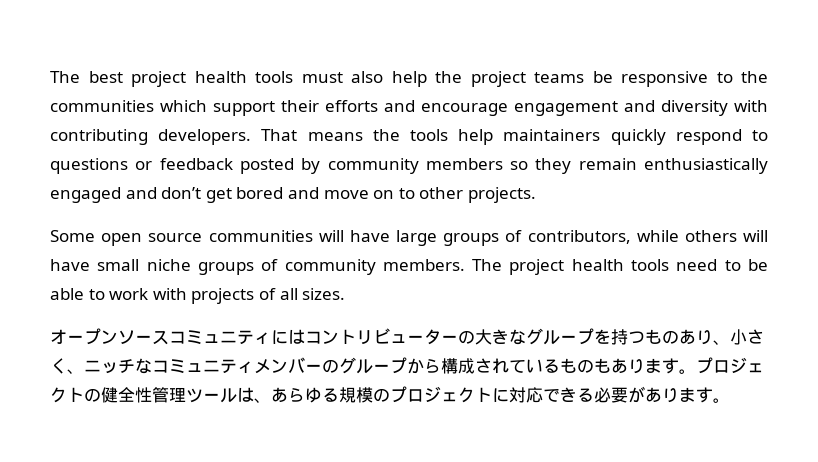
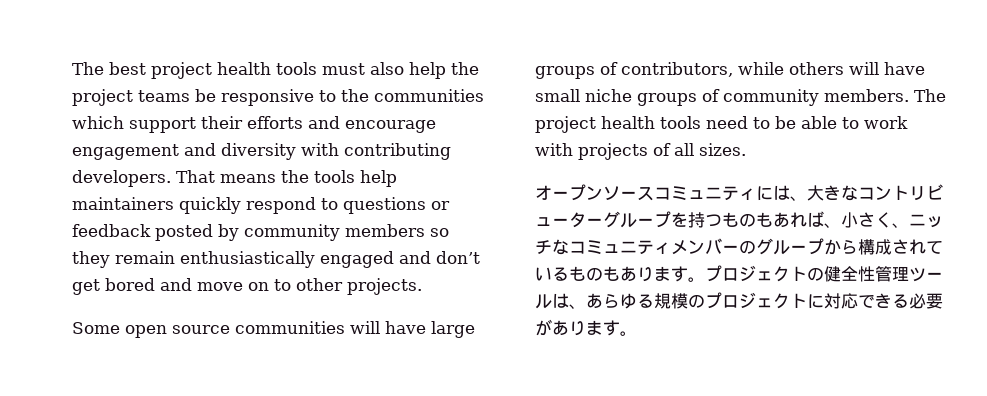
(305, 336) none -> [790,185,858,201] 、大きな
[458,329,526,345] の大きな -> (603, 222) none
[679,329,713,345] あり -> [756,211,824,228] もあれば

